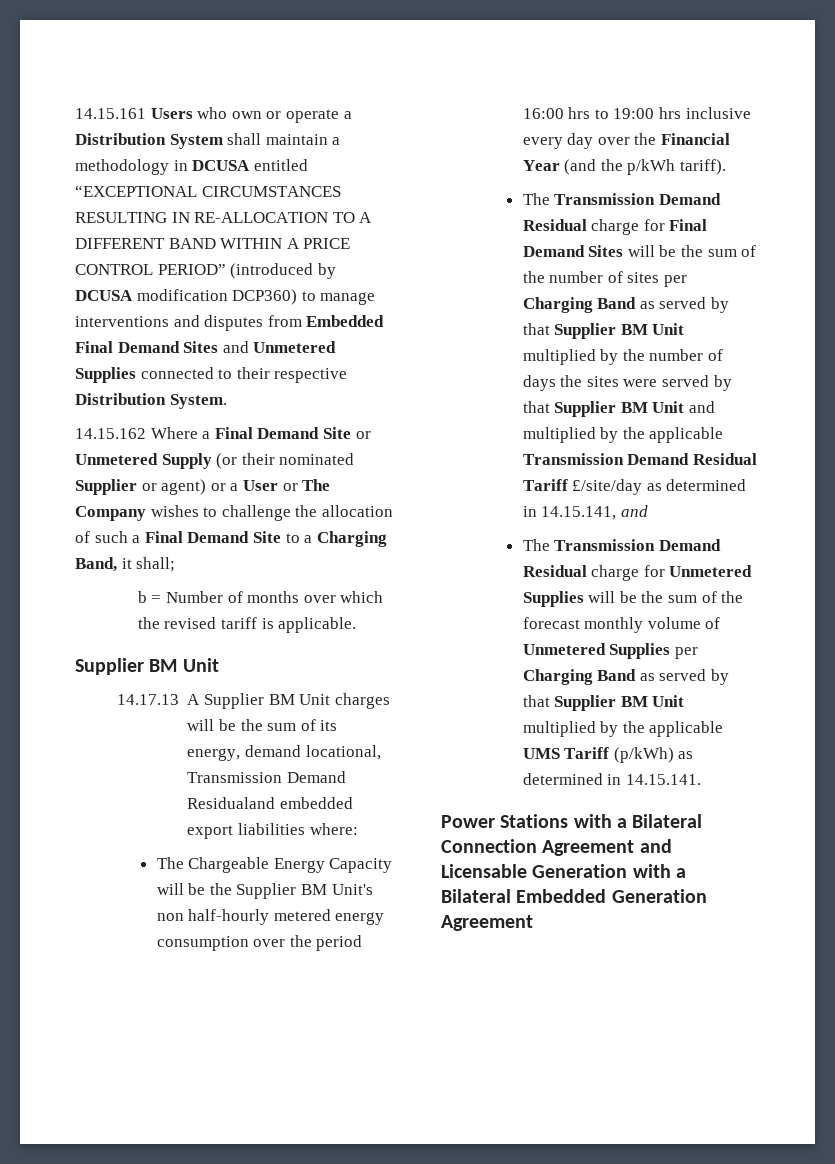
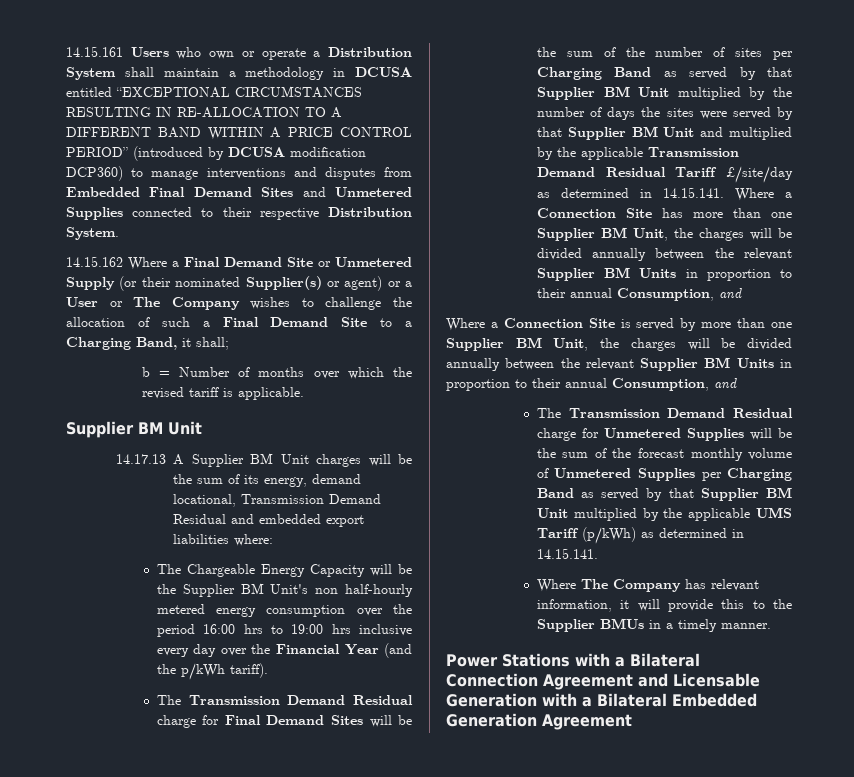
[75,479,137,495] Supplier -> [245,276,322,290] Supplier(s)
[187,797,276,809] Residualand -> [173,514,255,524] Residual and
[541,506,617,520] 14.15.141, -> [662,187,792,201] [536,208,792,218] [536,227,792,241] [536,248,792,261] [536,267,792,281] [536,288,742,301] [446,318,792,331] [446,337,792,351] [446,357,792,371] [446,378,709,391] 14.15.141. Where a Connection Site has more than one Supplier BM Unit, the charges will be divided annually between the relevant Supplier BM Units in proportion to their annual Consumption, and // Where a Connection Site is served by more than one Supplier BM Unit, the charges will be divided annually between the relevant Supplier BM Units in proportion to their annual Consumption,
(701, 779) none -> [536,579,759,592] [536,599,793,612] [536,618,771,632] // Where The Company has relevant information, it will provide this to the Supplier BMUs in a timely manner.

